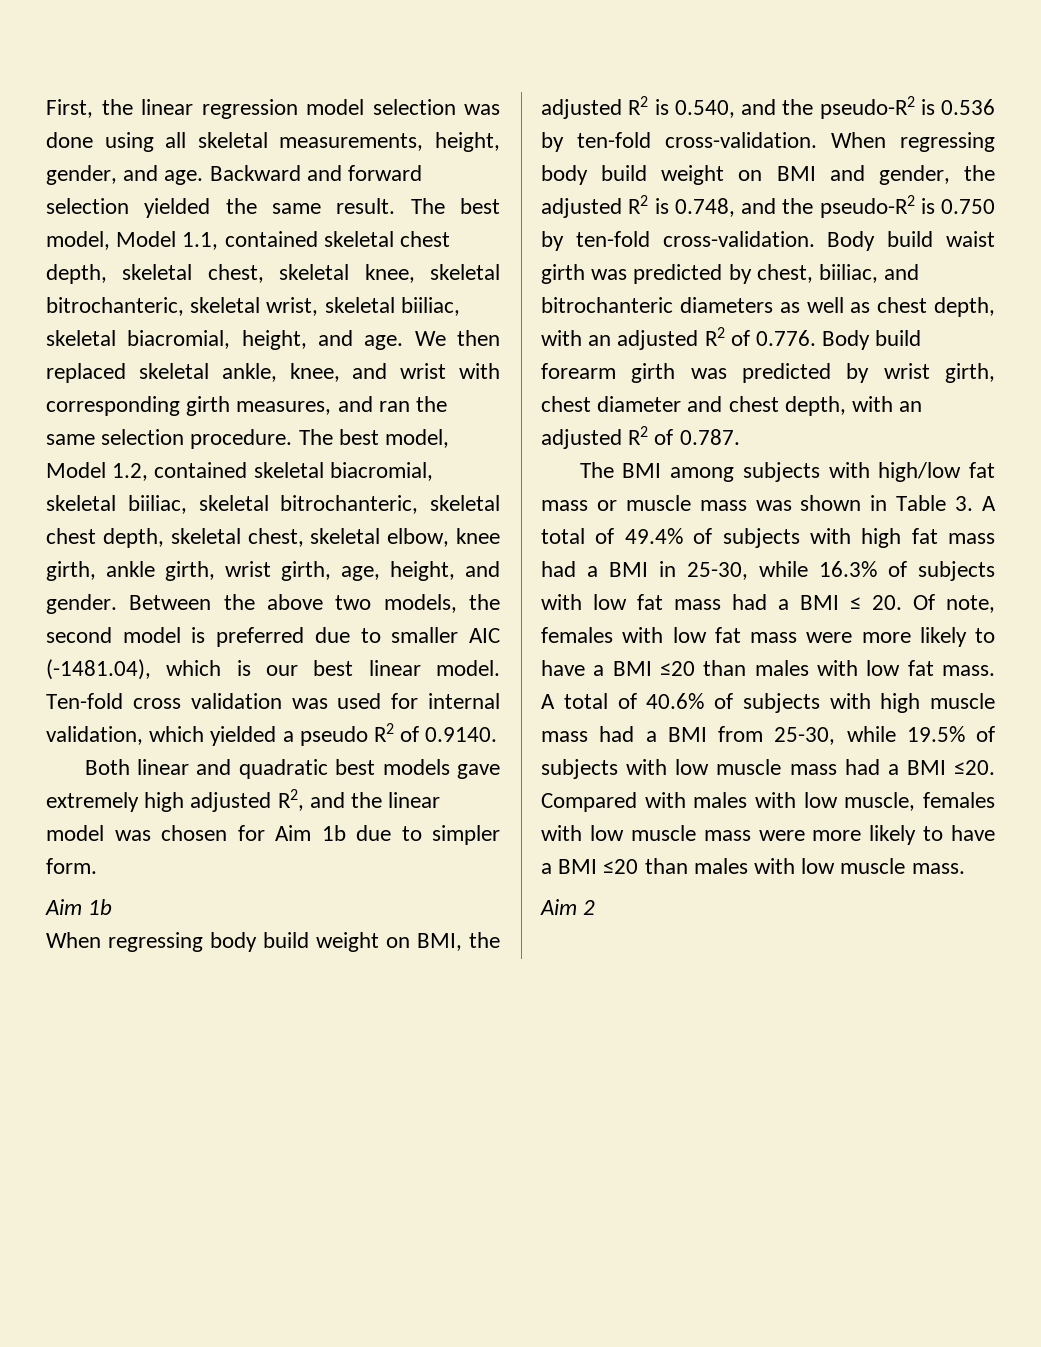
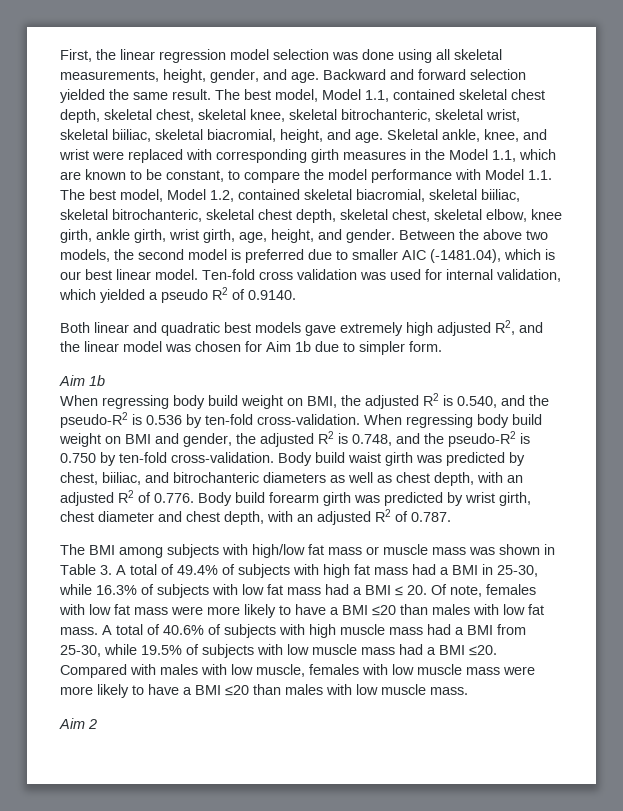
[414,330,500,346] [46,363,209,383] We then replaced skeletal -> [387,129,438,140] Skeletal
(447, 371) none -> [92,149,183,163] were replaced
[236,396,448,415] [46,429,293,449] measures, and ran the same selection procedure. -> [343,149,556,162] [60,169,552,183] measures in the Model 1.1, which are known to be constant, to compare the model performance with Model 1.1.

